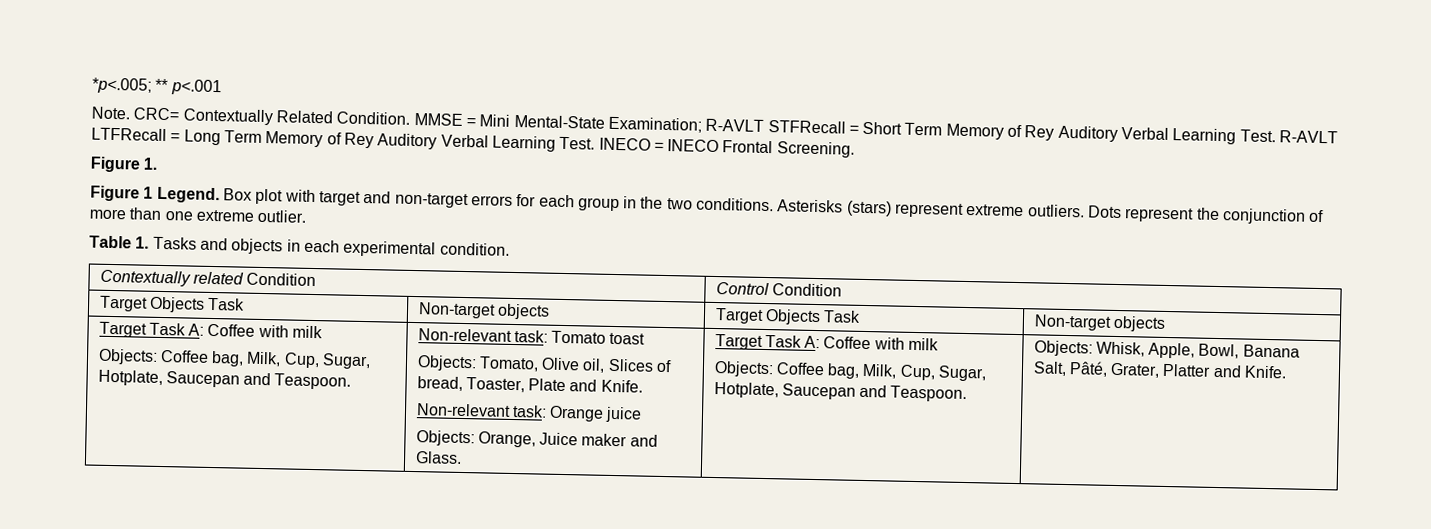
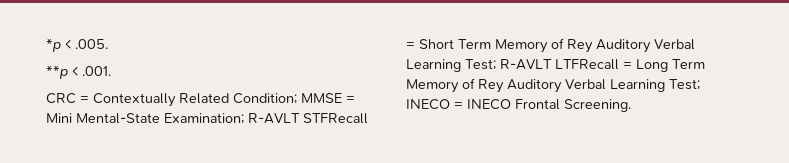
[92,77,222,96] [91,106,181,121] *p<.005; ** p<.001 // Note. CRC= -> [46,38,108,52] [46,65,111,79] [46,93,89,104] *p < .005. // **p < .001. // CRC =
[336,111,411,125] Condition. -> [233,93,297,104] Condition;
[1239,129,1276,143] Test. -> [465,59,496,70] Test;
[559,136,596,150] Test. -> [669,79,700,90] Test;
[90,156,159,173] [90,185,1325,225] [89,207,307,223] [89,235,510,258] [99,269,317,287] [715,282,842,297] [98,295,246,313] [417,302,550,320] [714,308,862,326] [1033,314,1166,332] [98,321,324,339] [97,348,372,370] [97,369,352,390] [417,328,646,345] [416,355,673,373] [416,376,643,393] [415,403,643,423] [415,430,658,448] [414,451,462,464] [714,333,940,351] [713,360,988,382] [713,381,968,403] [1033,340,1300,359] [1032,361,1288,379] // Figure 1. // Figure 1 Legend. Box plot with target and non-target errors for each group in the two conditions. Asterisks (stars) represent extreme outliers. Dots represent the conjunction of more than one extreme outlier. // Table 1. Tasks and objects in each experimental condition. // Contextually related Condition | Control Condition // Target Objects Task | Non-target objects | Target Objects Task | Non-target objects // Target Task A: Coffee with milk // Objects: Coffee bag, Milk, Cup, Sugar, Hotplate, Saucepan and Teaspoon. | Non-relevant task: Tomato toast // Objects: Tomato, Olive oil, Slices of bread, Toaster, Plate and Knife. // Non-relevant task: Orange juice // Objects: Orange, Juice maker and Glass. | Target Task A: Coffee with milk // Objects: Coffee bag, Milk, Cup, Sugar, Hotplate, Saucepan and Teaspoon. | Objects: Whisk, Apple, Bowl, Banana Salt, Pâté, Grater, Platter and Knife. -> (631, 105) none

